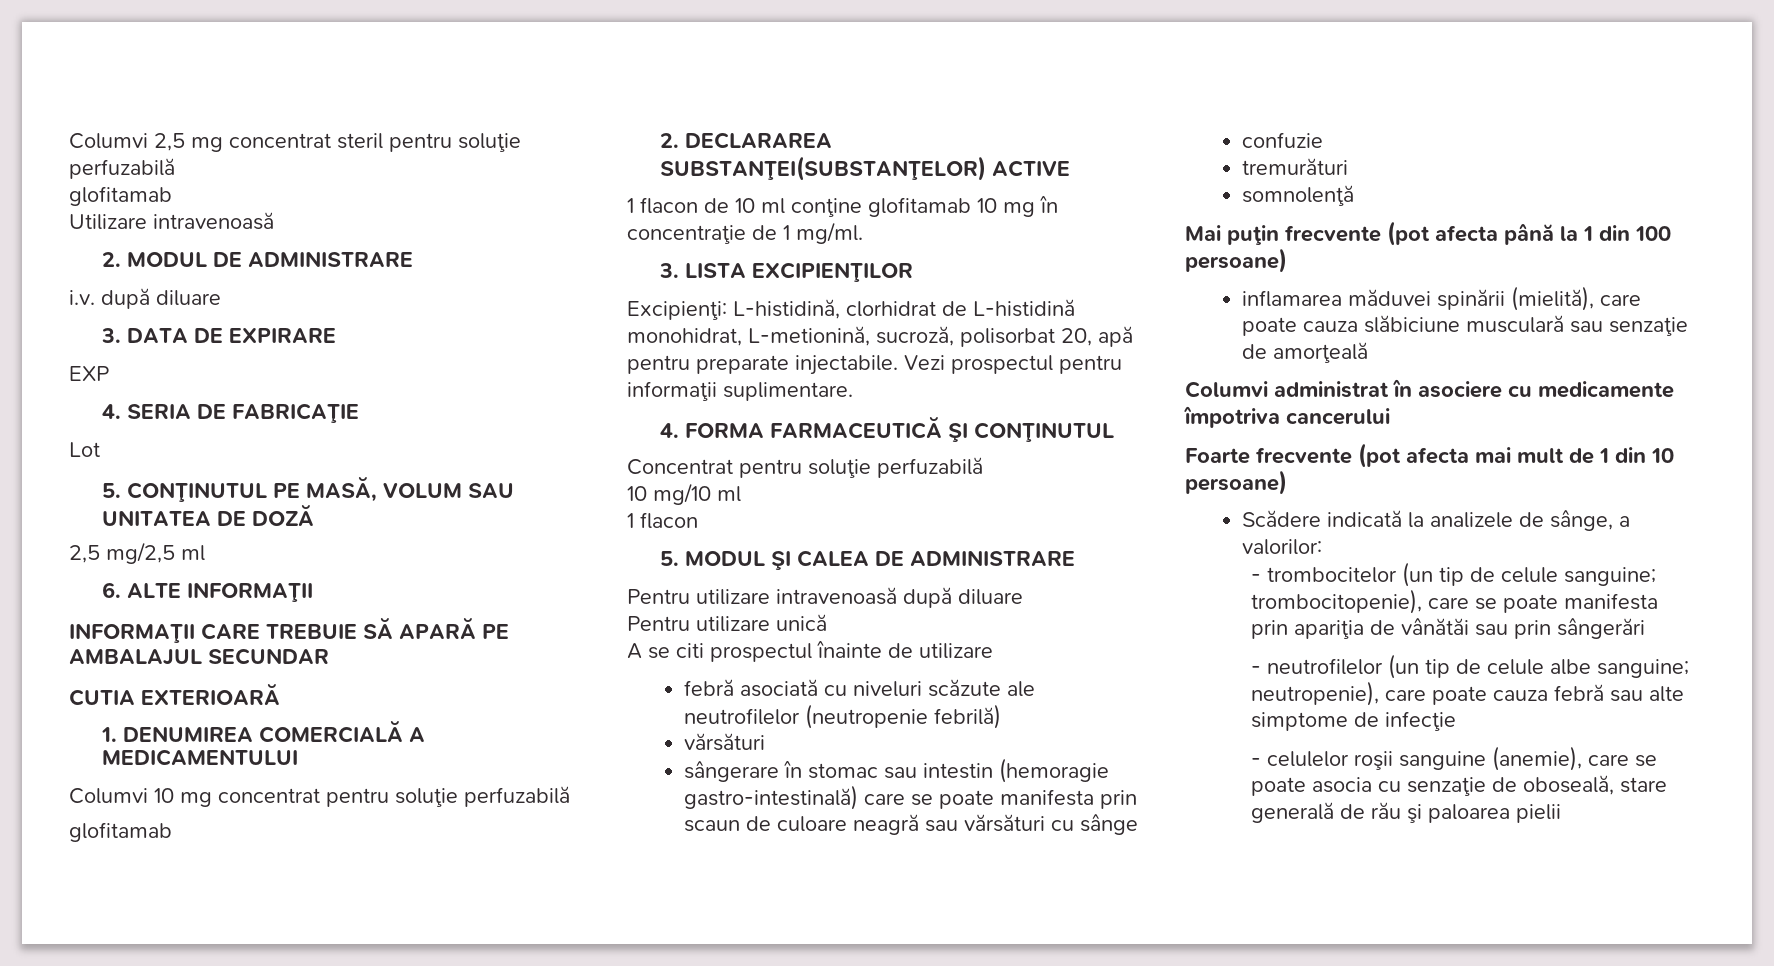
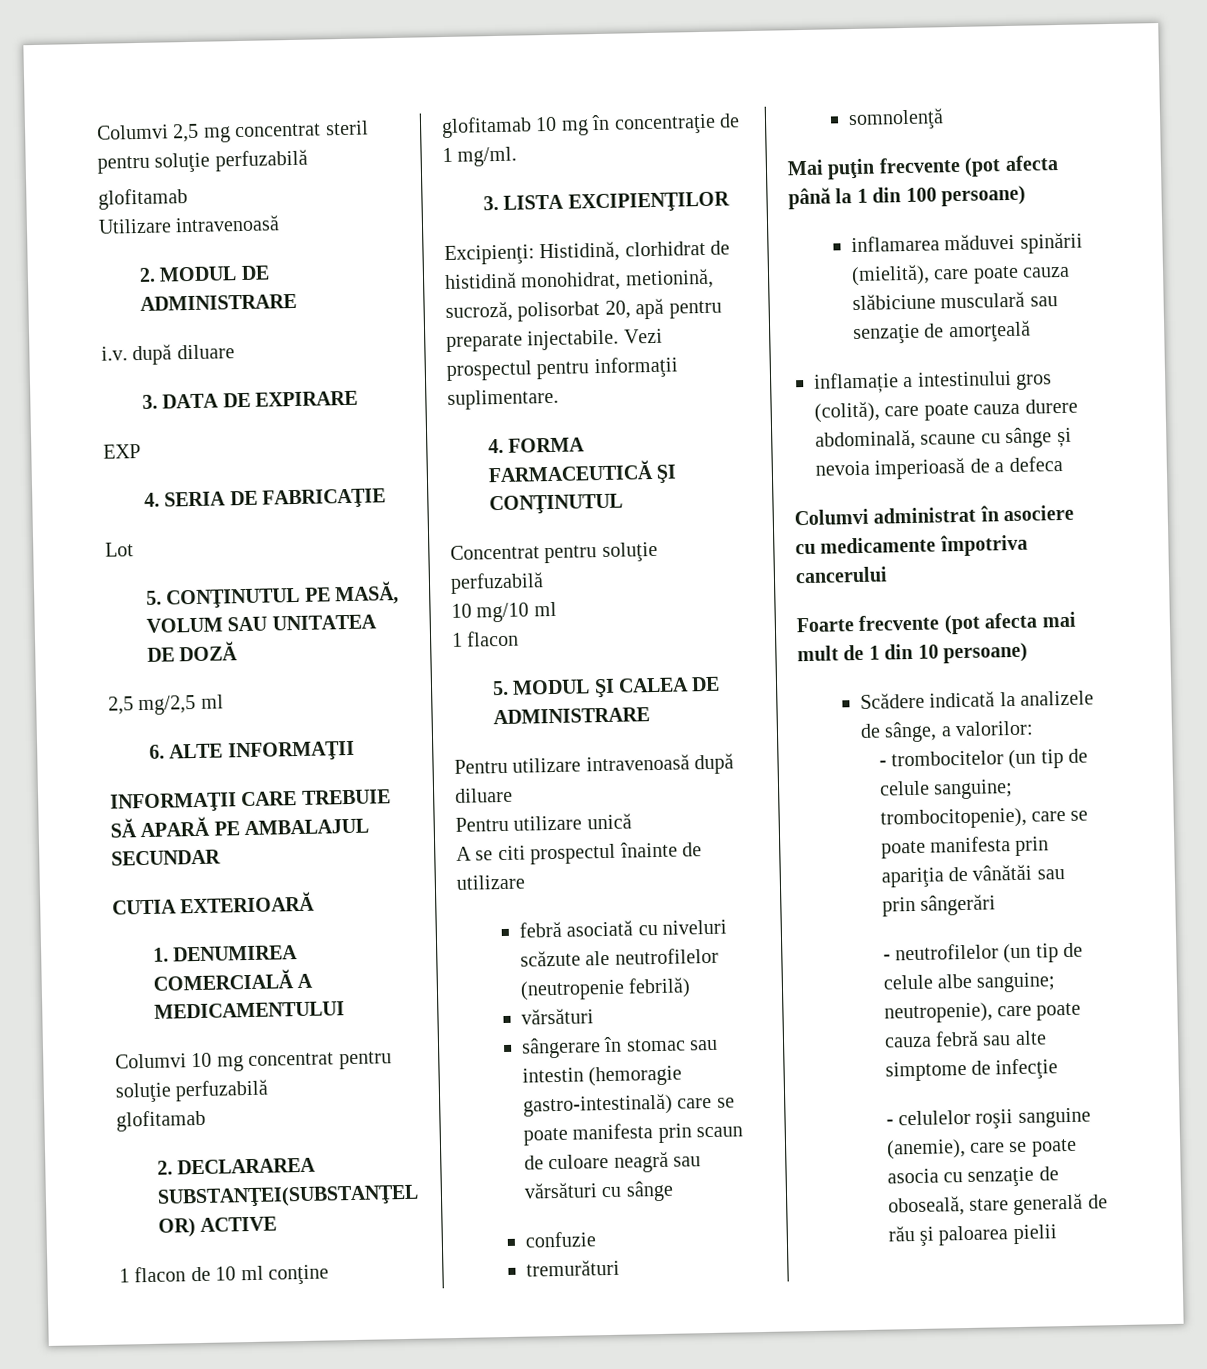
[733,299,840,319] L-histidină, -> [539,241,621,263] Histidină,
[973,299,1075,317] [627,326,870,346] L-histidină monohidrat, L-metionină, -> [444,268,714,292] histidină monohidrat, metionină,
(1369, 352) none -> [813,370,1053,394] [814,398,1078,423] [815,427,1072,451] [815,455,1063,480] // inflamație a intestinului gros (colită), care poate cauza durere abdominală, scaune cu sânge și nevoia imperioasă de a defeca

